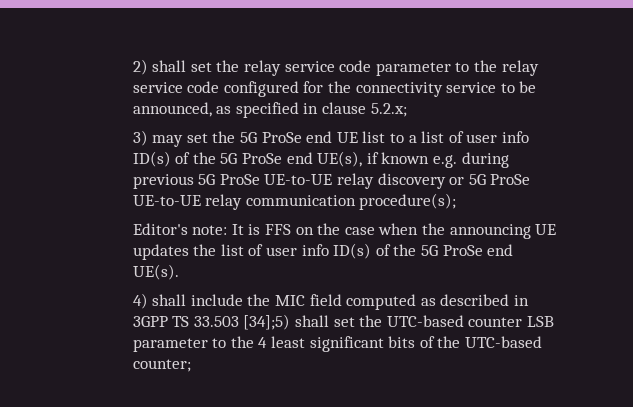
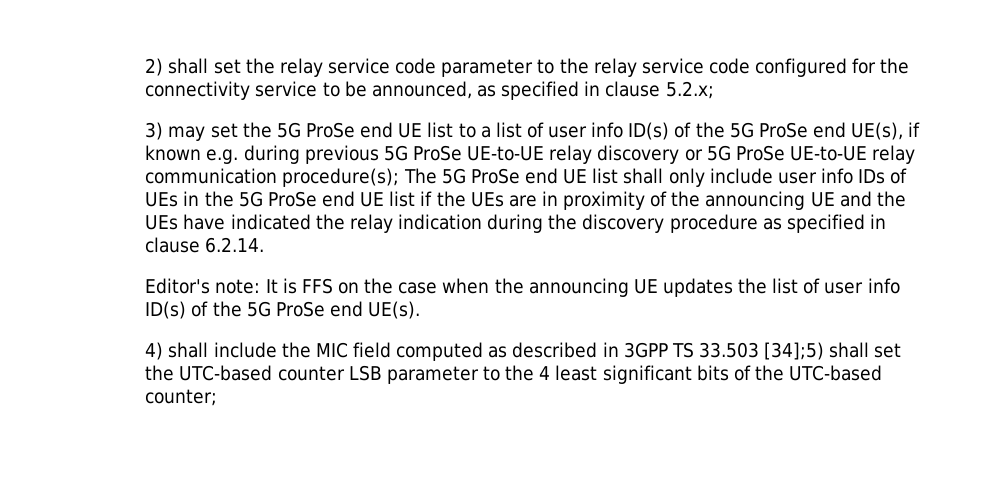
(457, 201) none -> [403,168,908,187] [145,191,906,210] [145,214,886,233] [145,237,265,253] The 5G ProSe end UE list shall only include user info IDs of UEs in the 5G ProSe end UE list if the UEs are in proximity of the announcing UE and the UEs have indicated the relay indication during the discovery procedure as specified in clause 6.2.14.

